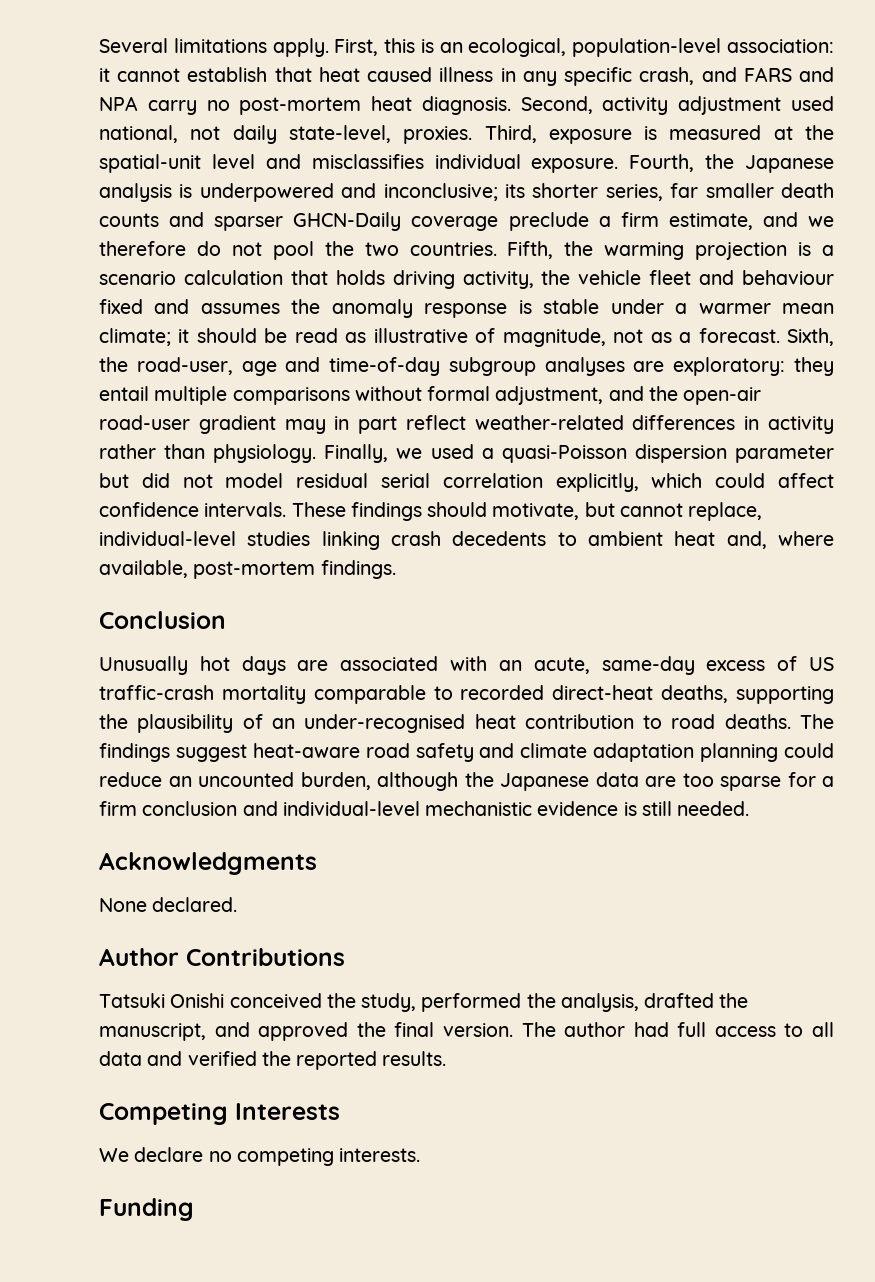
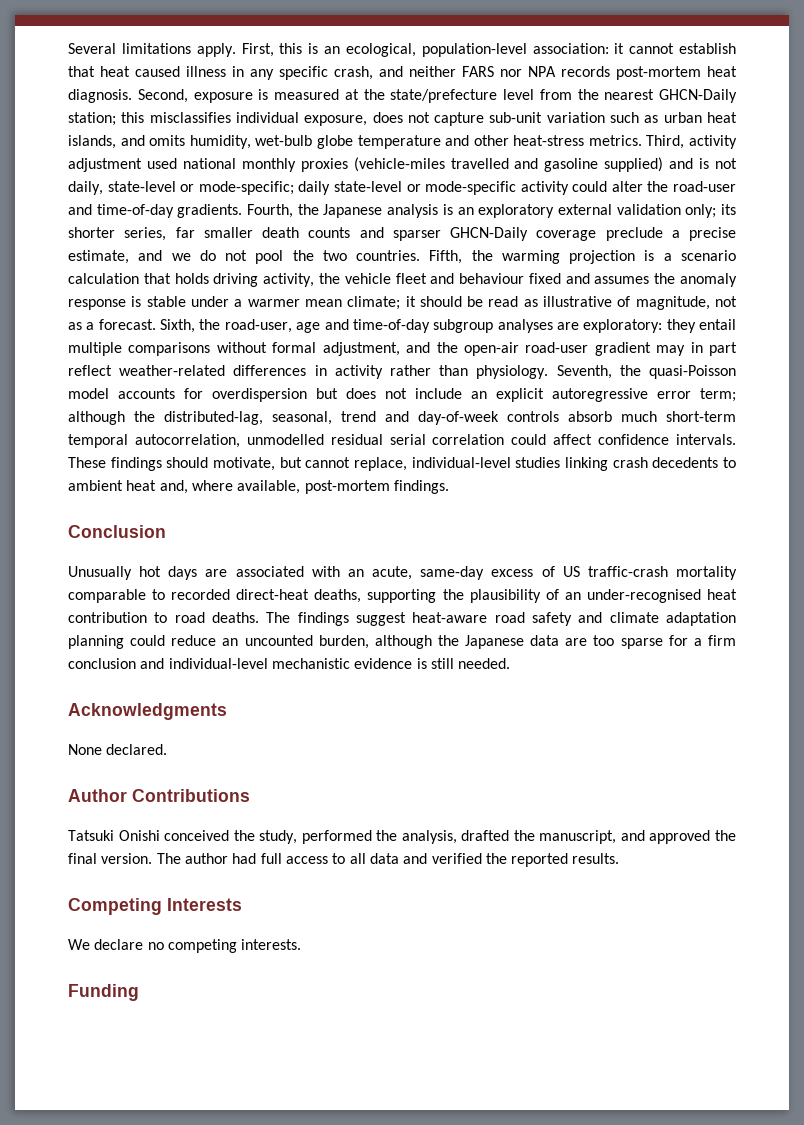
[743,67,835,82] [99,96,834,115] [99,125,537,144] FARS and NPA carry no post-mortem heat diagnosis. Second, activity adjustment used national, not daily state-level, proxies. Third, -> [409,66,737,80] [68,89,188,103] neither FARS nor NPA records post-mortem heat diagnosis. Second,
[99,154,619,173] spatial-unit level and misclassifies individual exposure. -> [390,89,737,103] [68,112,737,126] [68,135,738,149] [68,157,737,172] [68,181,737,195] [68,204,243,218] state/prefecture level from the nearest GHCN-Daily station; this misclassifies individual exposure, does not capture sub-unit variation such as urban heat islands, and omits humidity, wet-bulb globe temperature and other heat-stress metrics. Third, activity adjustment used national monthly proxies (vehicle-miles travelled and gasoline supplied) and is not daily, state-level or mode-specific; daily state-level or mode-specific activity could alter the road-user and time-of-day gradients.
[199,183,498,202] underpowered and inconclusive; -> [457,204,717,218] an exploratory external validation only;
[620,212,659,227] firm -> [689,227,736,241] precise
[99,241,186,256] therefore -> (191, 257) none
[324,444,834,463] [99,473,284,488] Finally, we used a quasi-Poisson dispersion parameter but did not model -> [556,365,736,379] [68,388,736,402] [68,411,736,425] [68,434,324,448] Seventh, the quasi-Poisson model accounts for overdispersion but does not include an explicit autoregressive error term; although the distributed-lag, seasonal, trend and day-of-week controls absorb much short-term temporal autocorrelation, unmodelled
[555,473,703,492] explicitly, which -> (505, 439) none

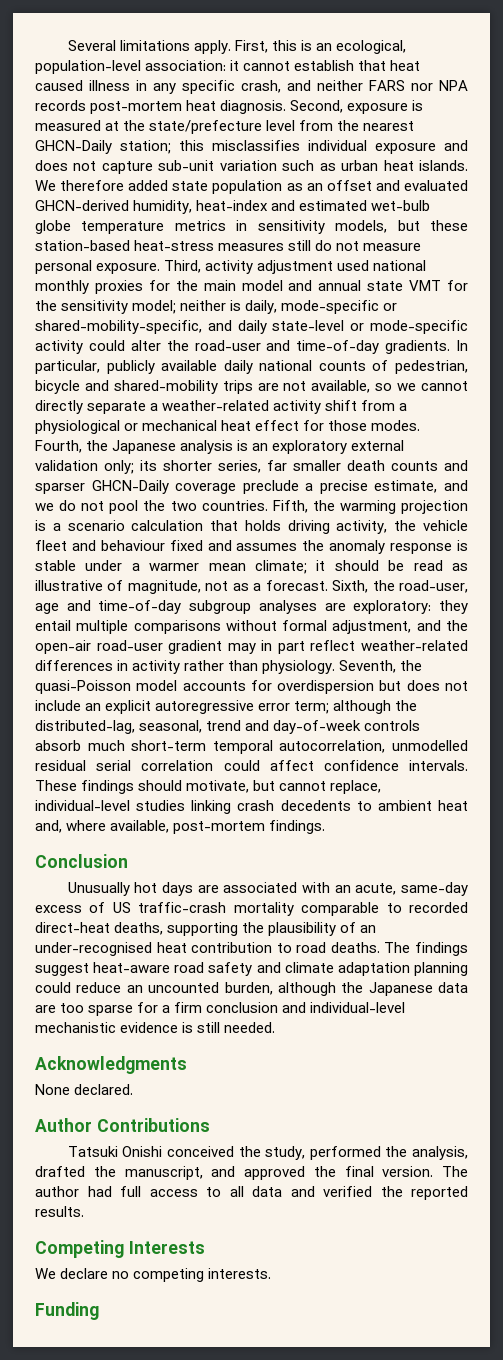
[304,115,368,126] exposure, -> [375,140,468,154] exposure and
[68,135,642,149] islands, and omits humidity, wet-bulb globe temperature and other heat-stress metrics. -> [419,160,469,171] [35,180,468,194] [35,200,431,214] [35,220,469,234] [35,240,422,251] [35,260,161,274] islands. We therefore added state population as an offset and evaluated GHCN-derived humidity, heat-index and estimated wet-bulb globe temperature metrics in sensitivity models, but these station-based heat-stress measures still do not measure personal exposure.
[353,157,737,172] [68,181,294,195] (vehicle-miles travelled and gasoline supplied) and is not daily, state-level or mode-specific; -> [148,280,468,291] [35,300,398,314] [35,320,232,334] for the main model and annual state VMT for the sensitivity model; neither is daily, mode-specific or shared-mobility-specific, and
(243, 211) none -> [456,340,468,351] [35,360,468,374] [35,380,469,394] [35,400,408,414] [35,420,421,434] In particular, publicly available daily national counts of pedestrian, bicycle and shared-mobility trips are not available, so we cannot directly separate a weather-related activity shift from a physiological or mechanical heat effect for those modes.

